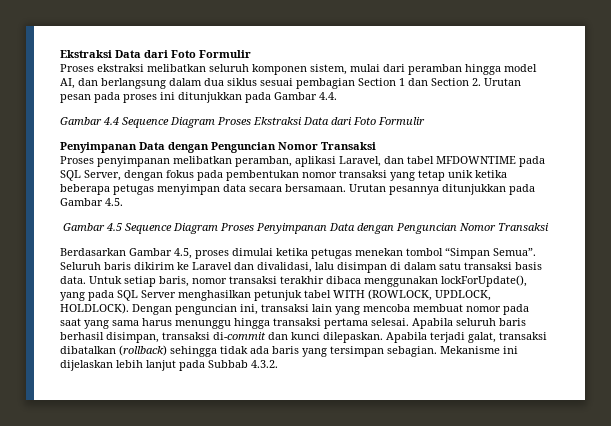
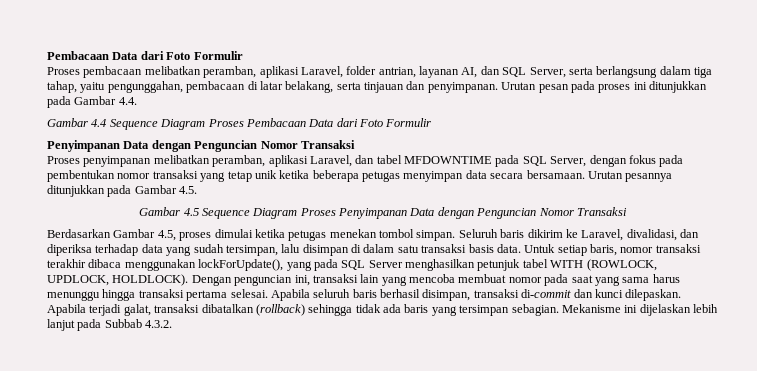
[60,50,112,58] Ekstraksi -> [47,51,109,60] Pembacaan
[97,64,537,75] [60,78,481,89] ekstraksi melibatkan seluruh komponen sistem, mulai dari peramban hingga model AI, dan berlangsung dalam dua siklus sesuai pembagian Section 1 dan Section 2. -> [83,66,712,78] [47,81,498,93] pembacaan melibatkan peramban, aplikasi Laravel, folder antrian, layanan AI, dan SQL Server, serta berlangsung dalam tiga tahap, yaitu pengunggahan, pembacaan di latar belakang, serta tinjauan dan penyimpanan.
[253,117,302,125] Ekstraksi -> [245,118,306,127] Pembacaan
[445,247,536,259] “Simpan Semua”. -> [416,230,456,241] simpan.
[192,262,312,273] Laravel dan divalidasi, -> [581,229,699,241] [47,244,278,256] Laravel, divalidasi, dan diperiksa terhadap data yang sudah tersimpan,

